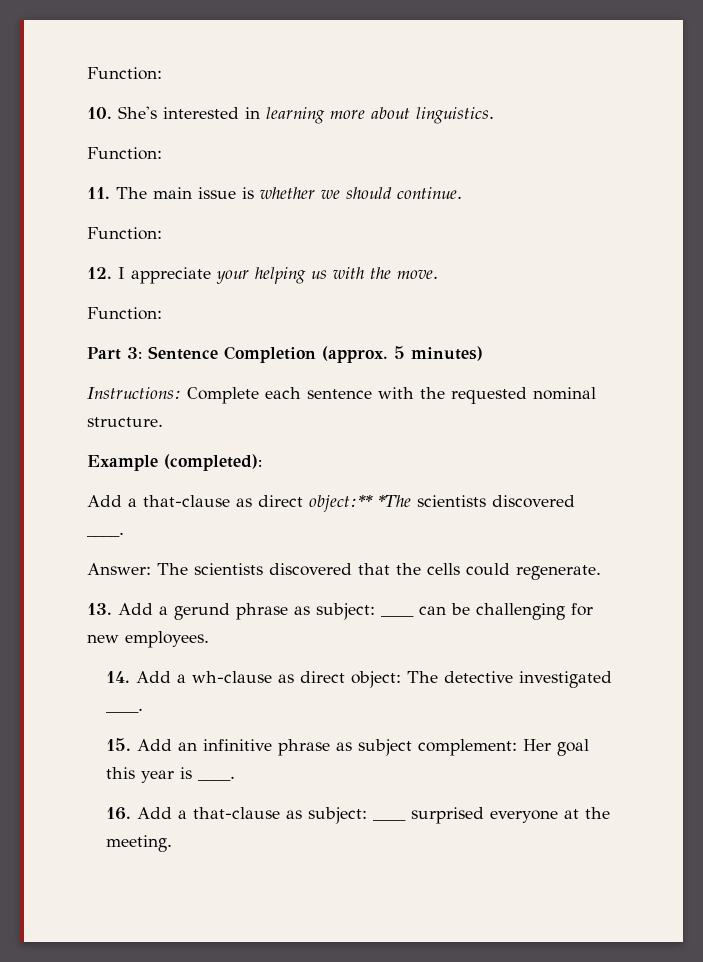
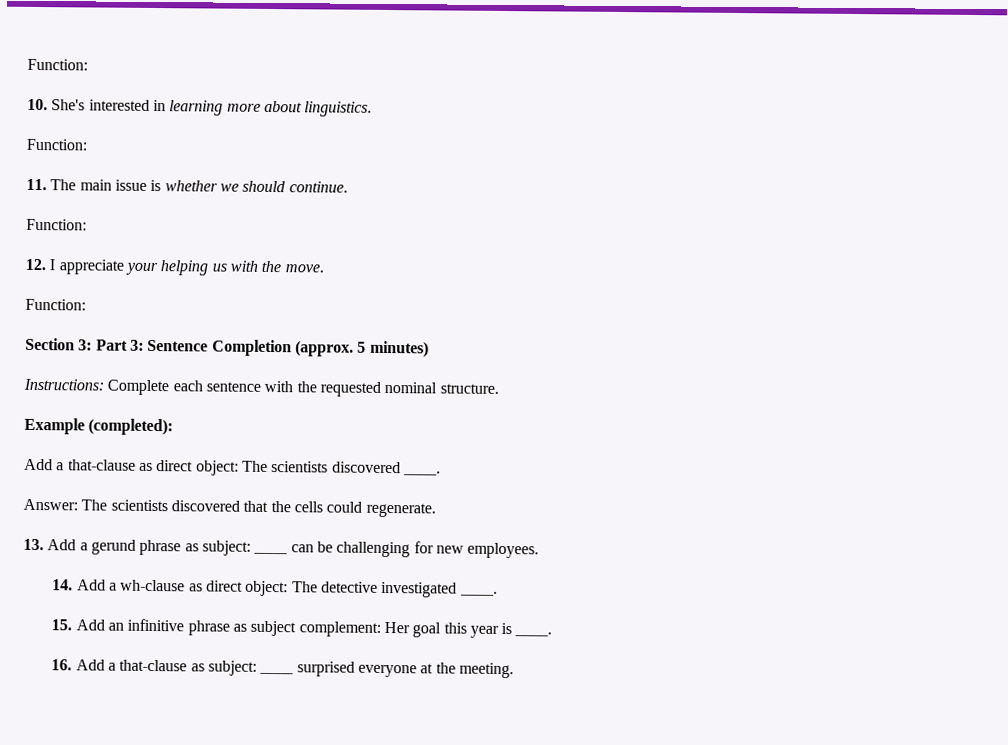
(162, 313) none -> [25,337,93,351] Section 3:
[309,495,411,512] object:** *The -> [195,460,268,476] object: The

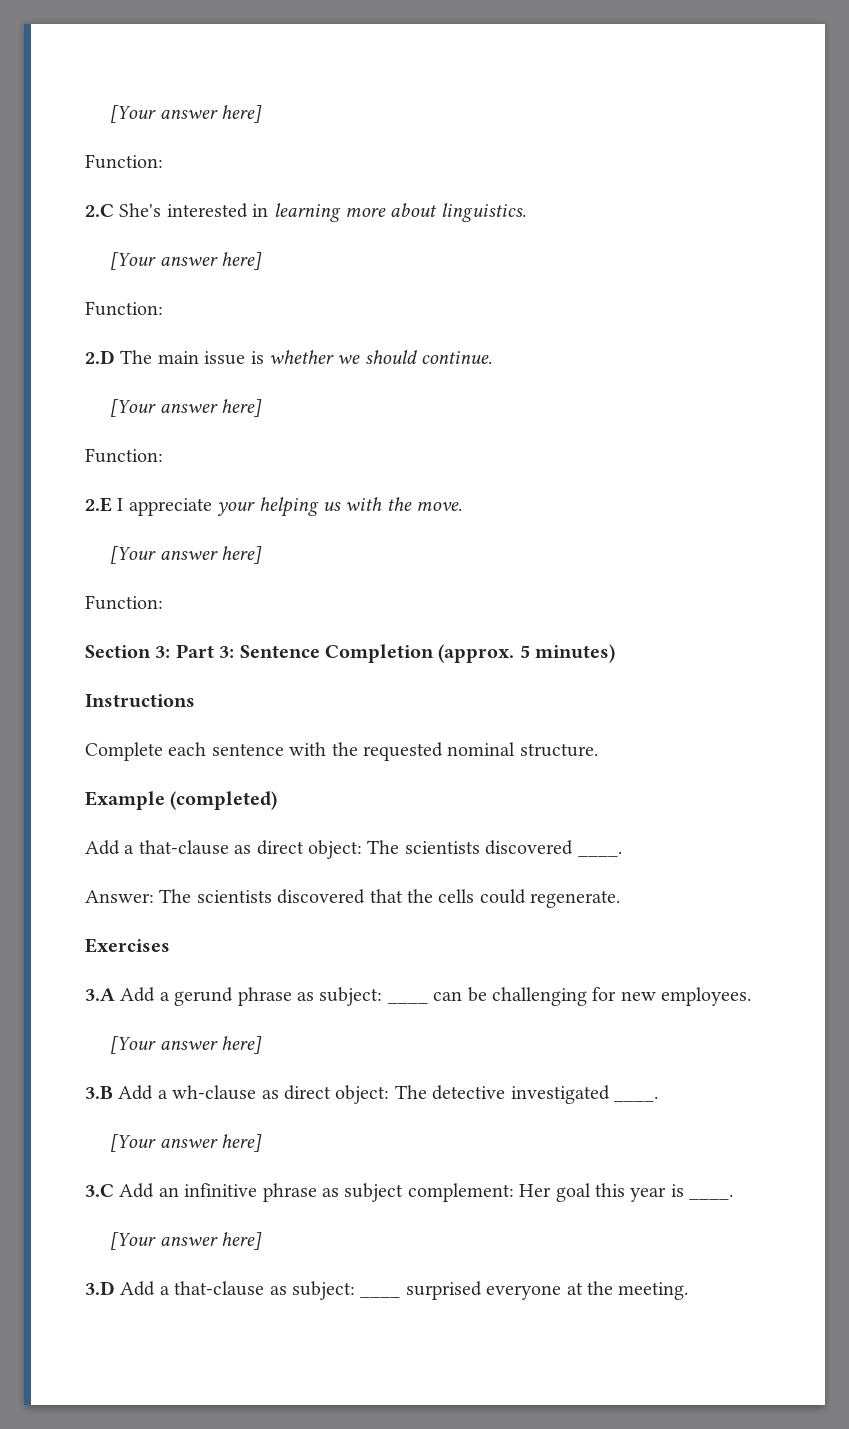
[27,58,88,71] [27,98,48,111] Function: // 10. -> [110,105,262,123] [85,154,163,169] [85,204,114,217] [Your answer here] // Function: // 2.C
[26,138,87,151] [26,178,47,191] // Function: // 11. -> [110,252,262,270] [85,301,163,316] [85,350,115,364] // [Your answer here] // Function: // 2.D
[26,218,87,231] [25,258,46,271] // Function: // 12. -> [110,399,262,417] [85,448,163,463] [85,497,112,512] // [Your answer here] // Function: // 2.E
(324, 268) none -> [110,546,262,564] // [Your answer here]
[23,378,104,391] Instructions: -> [85,694,195,708] Instructions //
[88,418,174,436] (completed): -> [170,791,278,810] (completed)
[23,538,44,551] 13. -> [85,938,170,953] [85,988,115,1001] Exercises // 3.A
[52,579,74,591] 14. -> [110,1036,262,1054] [85,1086,113,1099] [Your answer here] // 3.B
[51,619,73,631] 15. -> [110,1134,262,1152] [85,1184,114,1197] [Your answer here] // 3.C
[51,659,73,671] 16. -> [110,1232,262,1250] [85,1281,115,1295] [Your answer here] // 3.D

